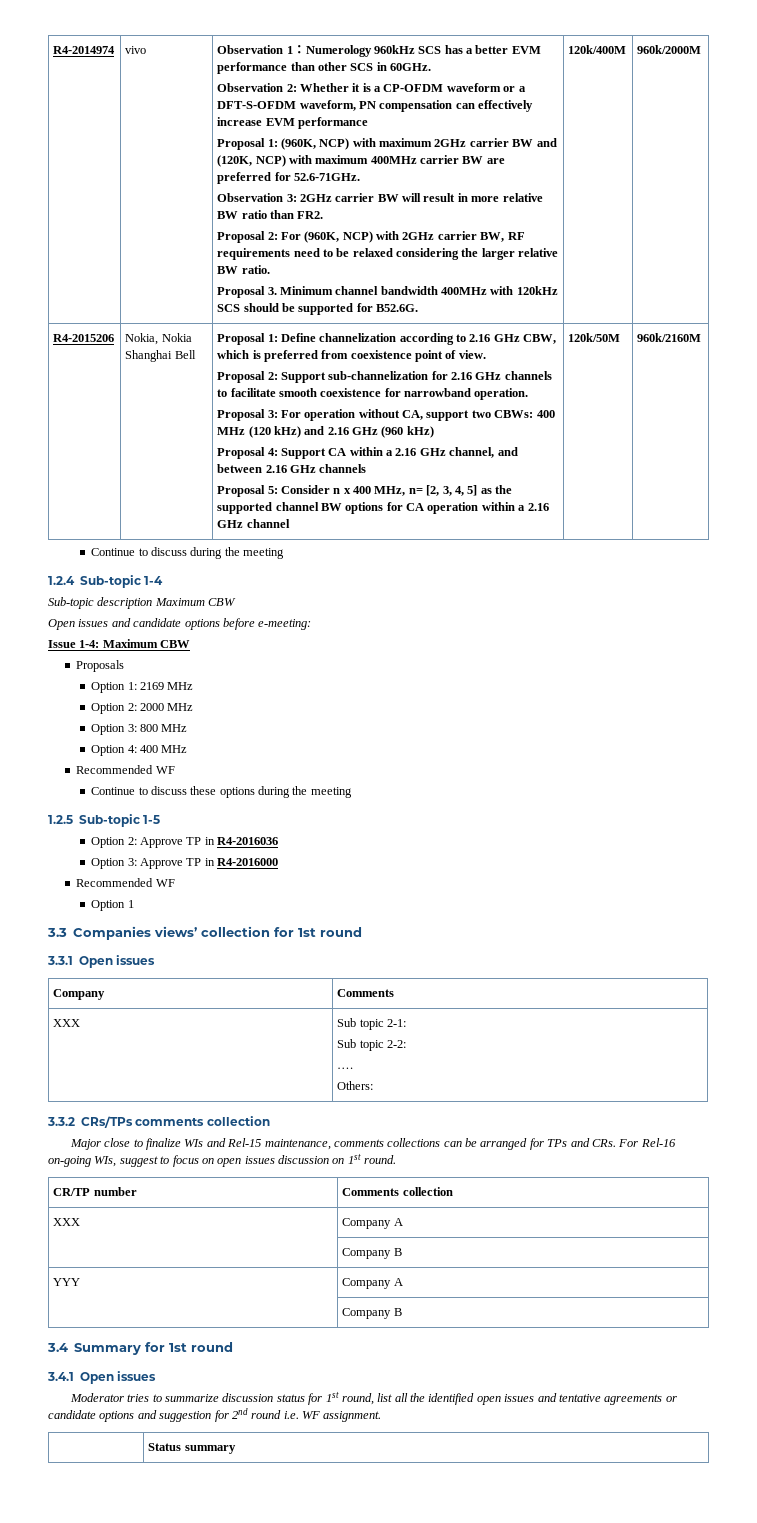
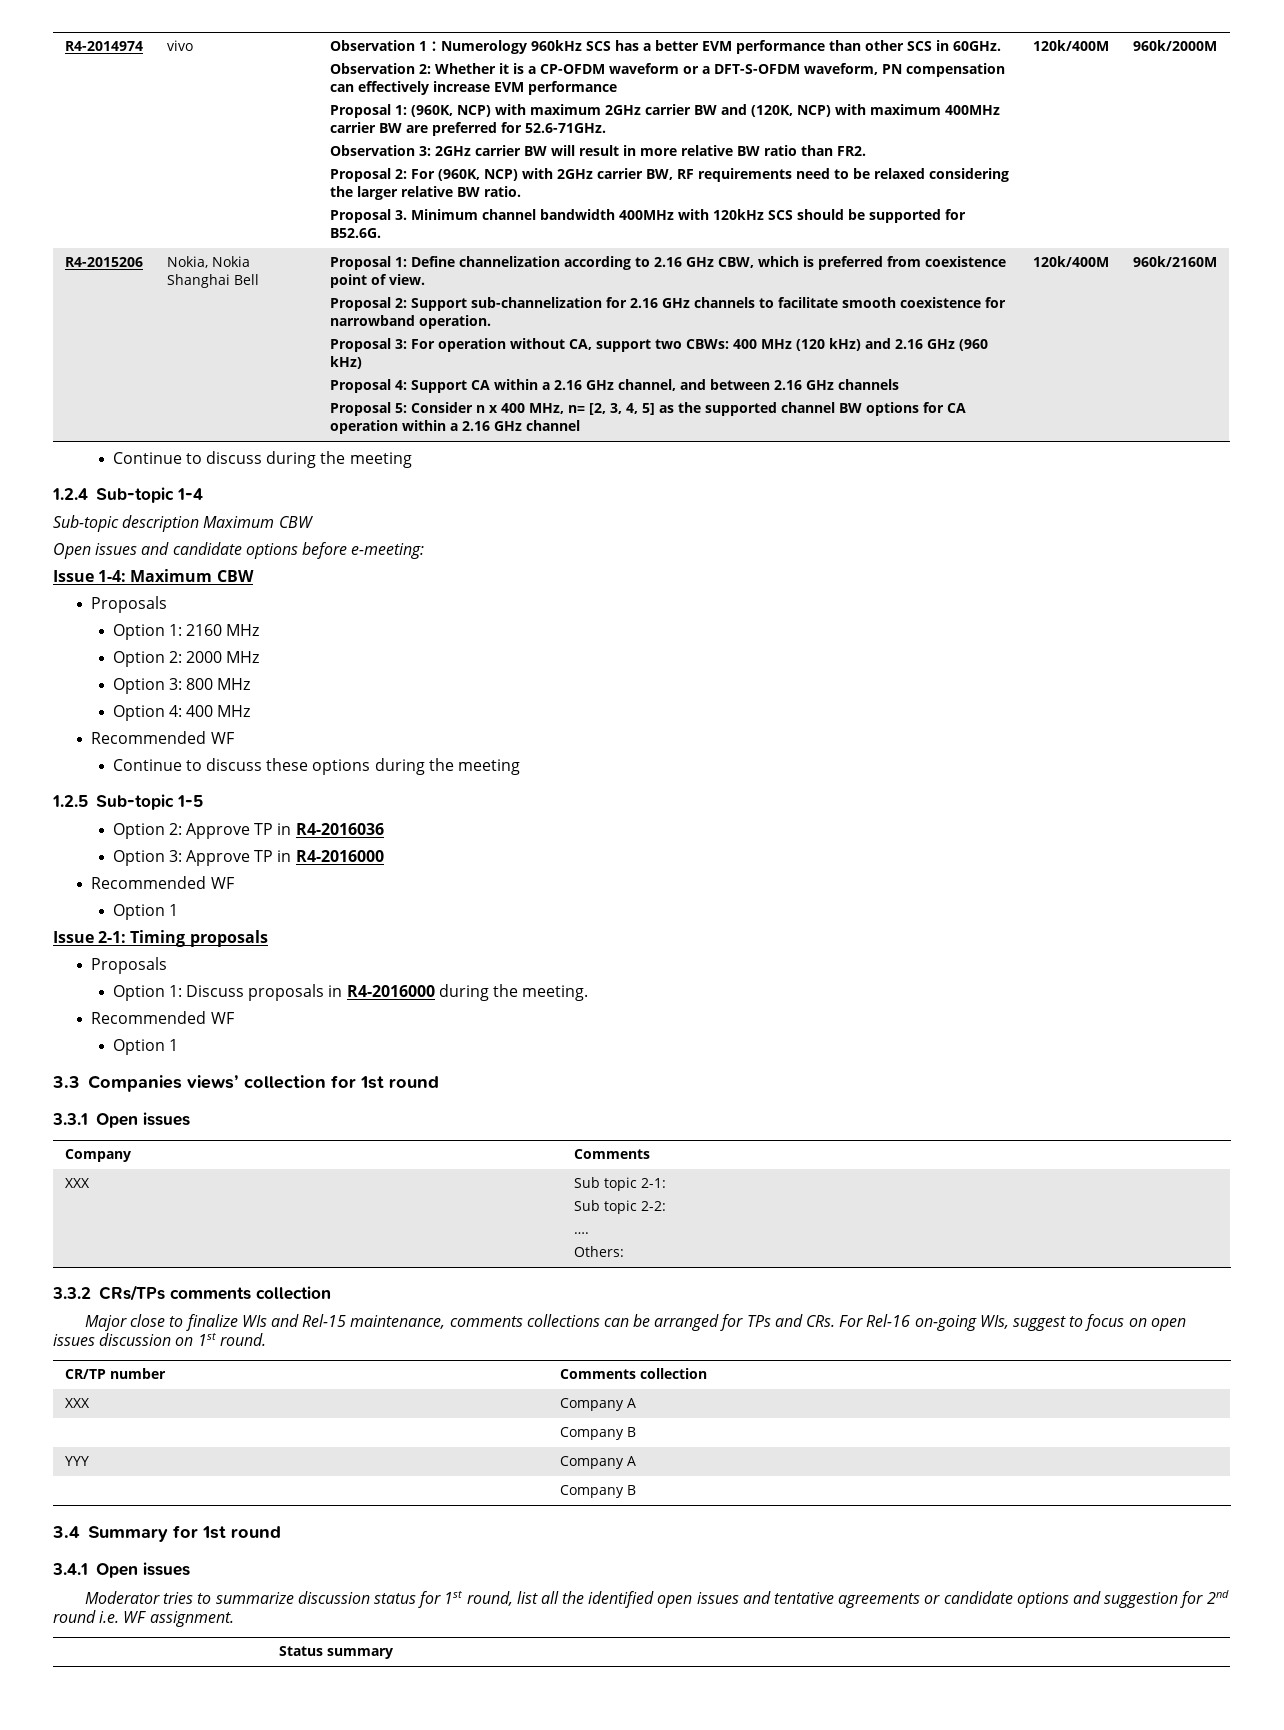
[568,333,621,342] 120k/50M -> [1032,256,1109,267] 120k/400M
[139,682,164,690] 2169 -> [186,624,223,636] 2160
(134, 904) none -> [53,930,268,947] [91,957,168,974] [112,984,589,1001] [91,1011,234,1024] [112,1039,178,1055] // Issue 2-1: Timing proposals // Proposals // Option 1: Discuss proposals in R4-2016000 during the meeting. // Recommended WF // Option 1

